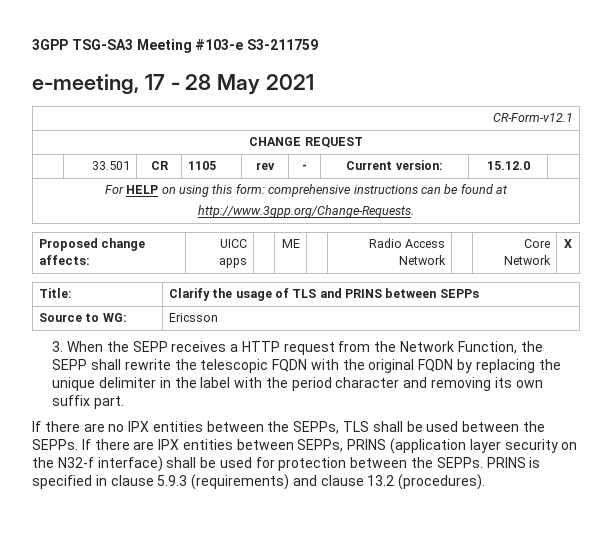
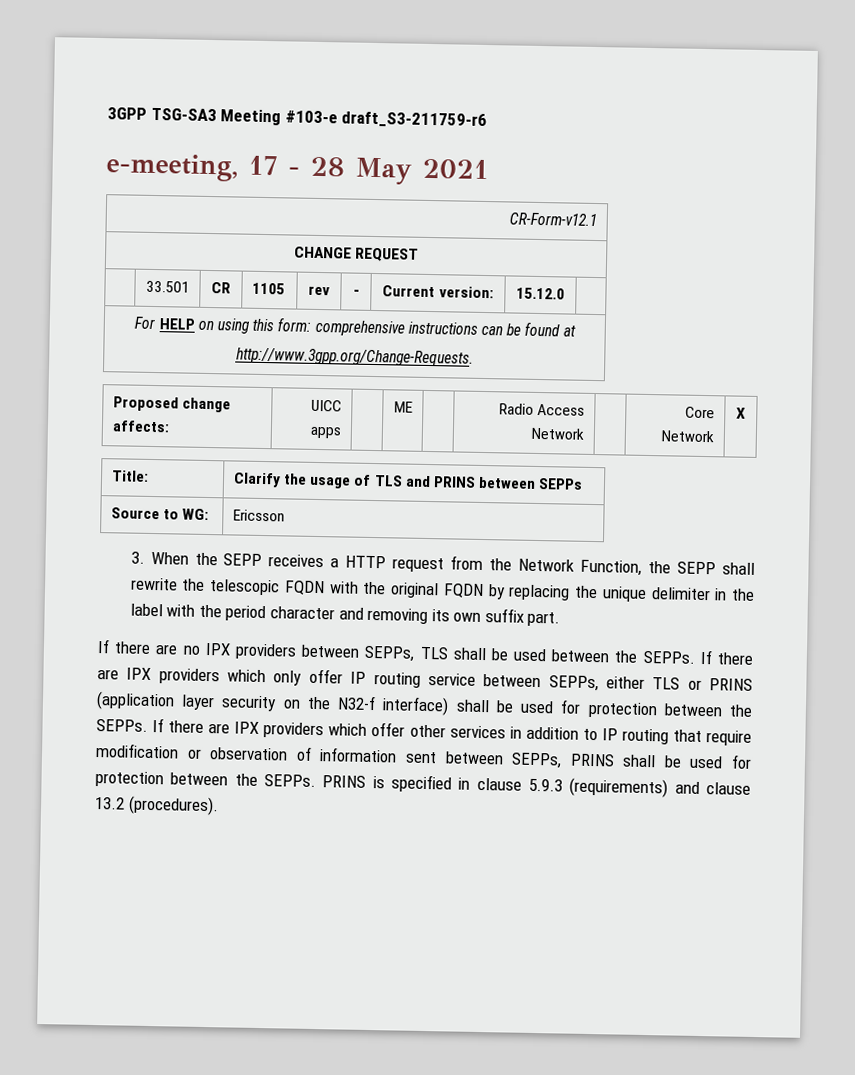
[247,39,319,50] S3-211759 -> [341,111,488,129] draft_S3-211759-r6
[152,421,290,432] entities between the -> [234,643,361,660] providers between
[182,439,344,452] entities between SEPPs, -> [158,668,702,692] providers which only offer IP routing service between SEPPs, either TLS or
(483, 462) none -> [152,718,752,746] [95,743,752,769] [95,771,316,788] If there are IPX providers which offer other services in addition to IP routing that require modification or observation of information sent between SEPPs, PRINS shall be used for protection between the SEPPs.

